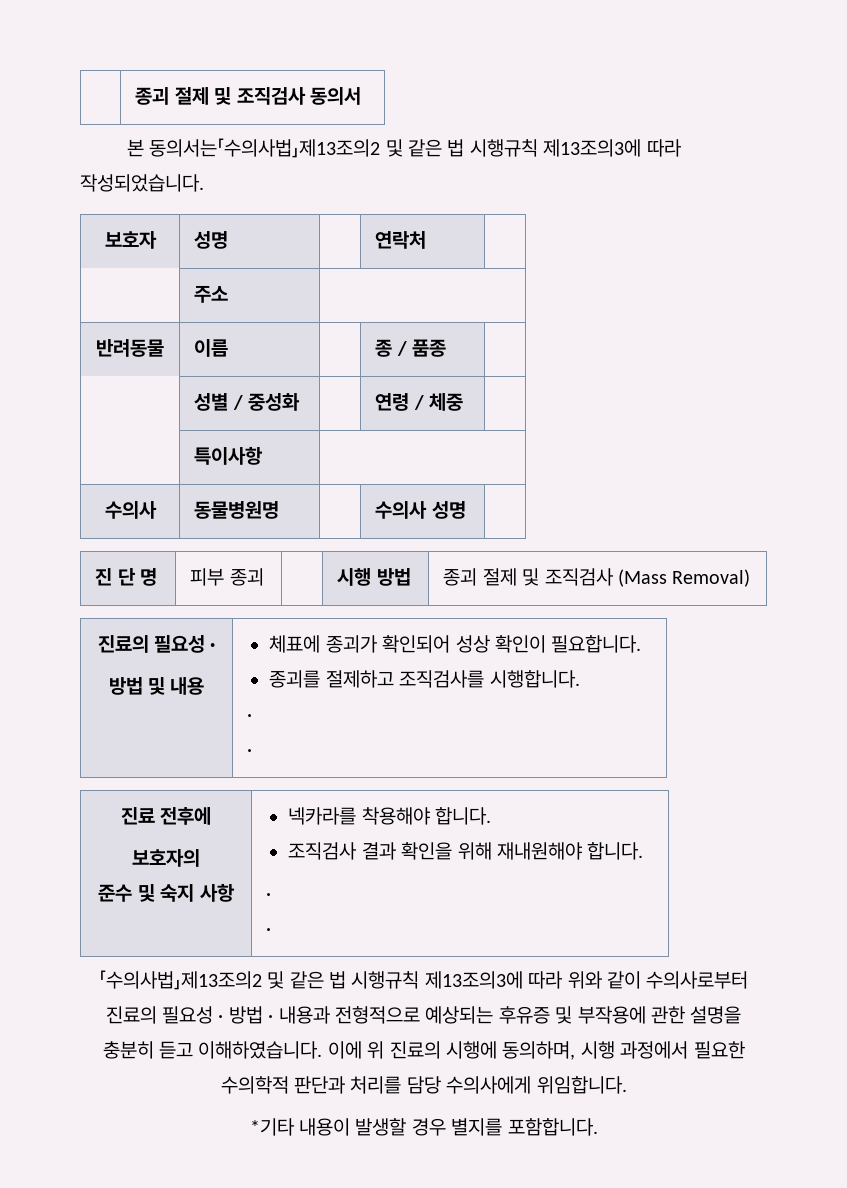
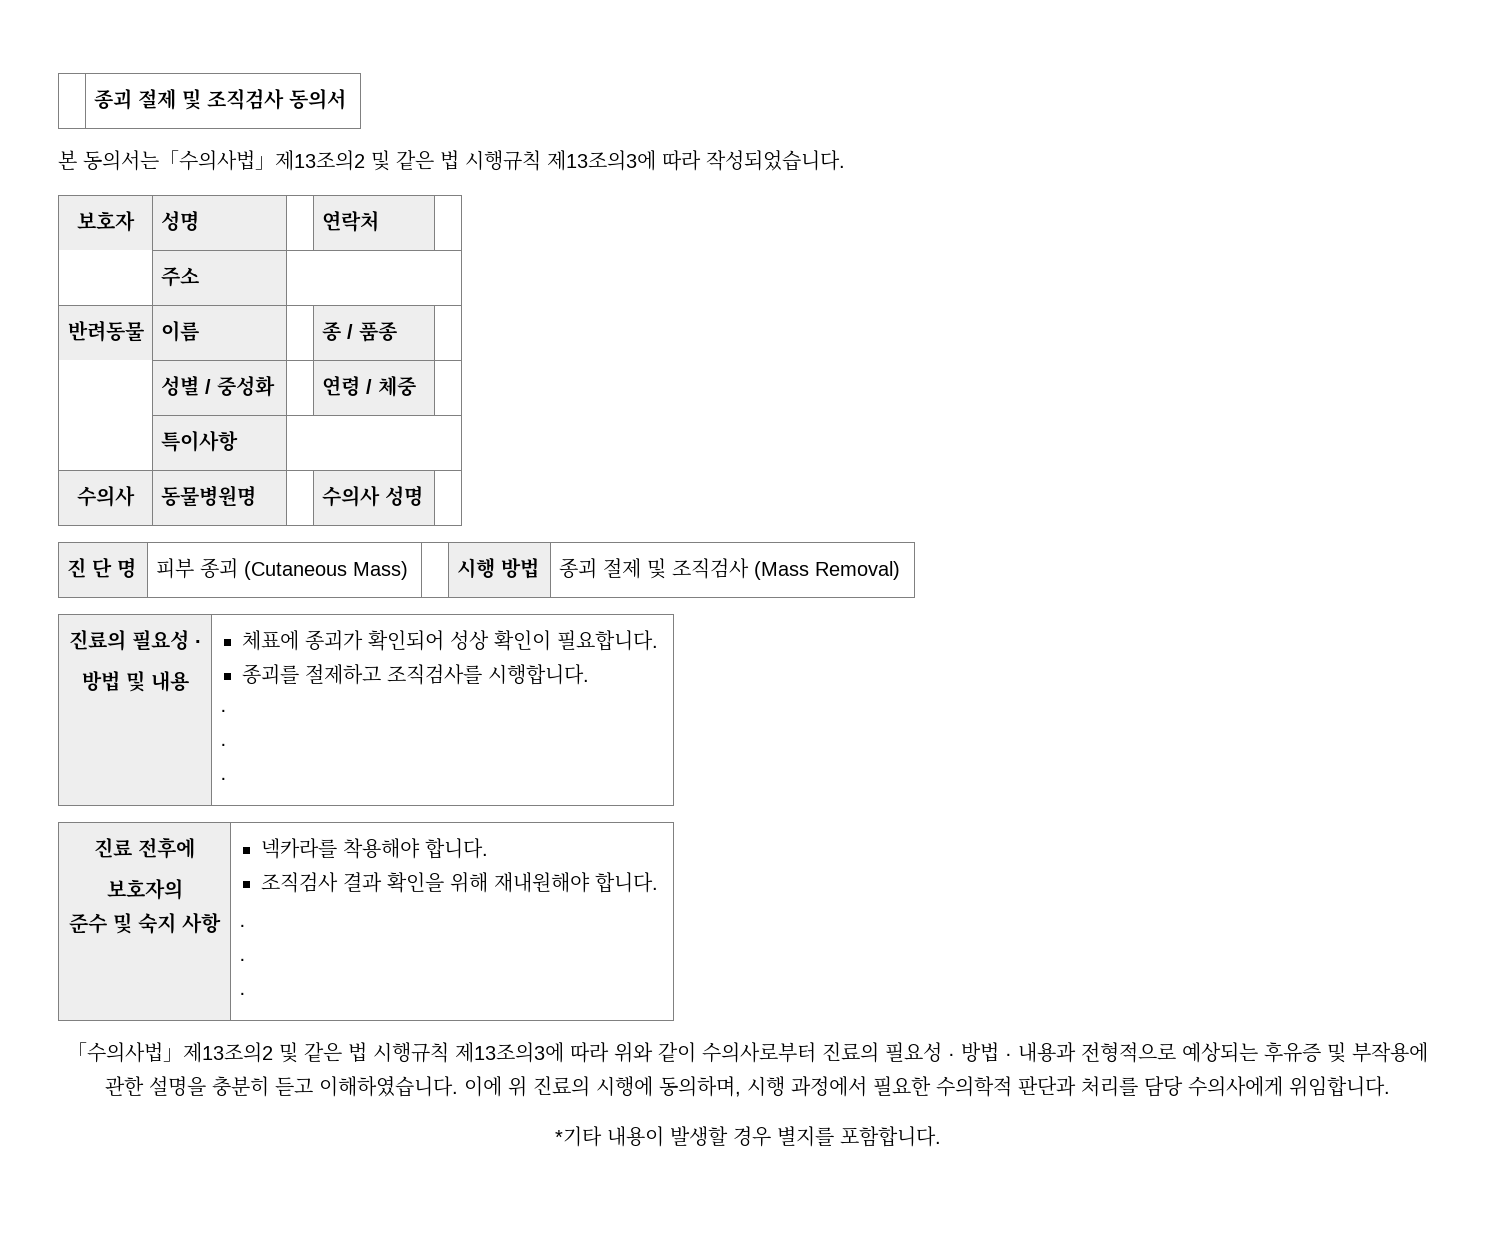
(264, 577) none -> [243,561,408,580] (Cutaneous Mass)
(253, 752) none -> [219,777,227,784] // ·
(272, 931) none -> [238,992,246,999] // ·

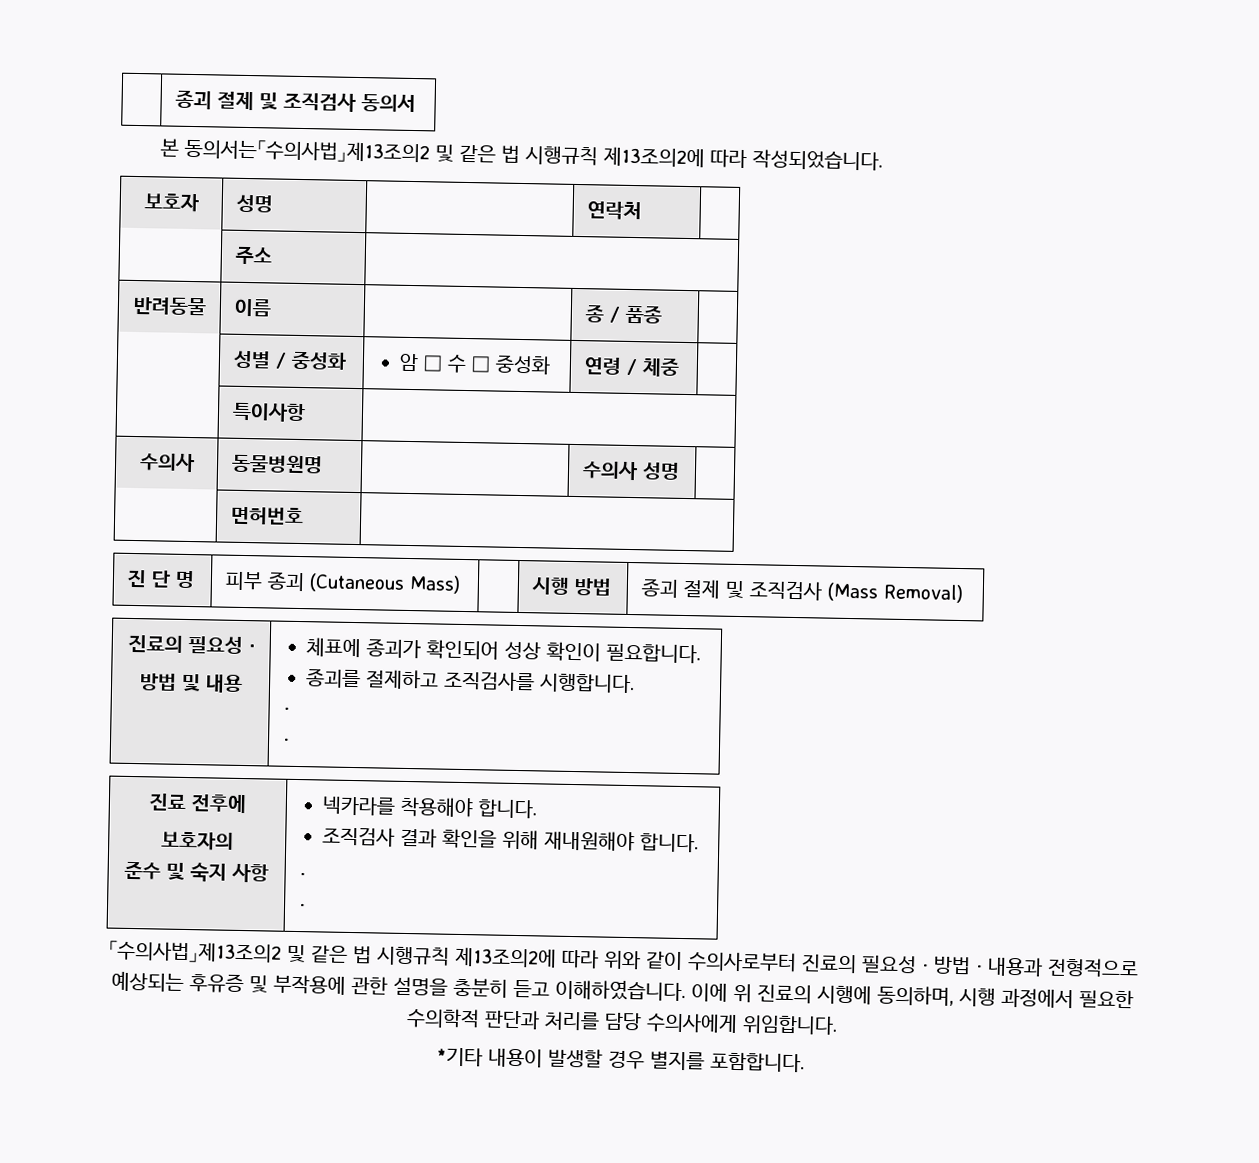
[547,150,656,171] 제13조의3에 -> [602,146,705,168] 제13조의2에
(275, 386) none -> [398,352,551,375] 암 □ 수 □ 중성화
(423, 495) none -> [229,506,304,526] // | 면허번호 |
[219,777,227,784] // · -> (290, 741) none
[238,992,246,999] [67,1042,564,1063] // · // 「수의사법」제13조의2 및 같은 법 시행규칙 제13조의3에 -> [107,940,557,968] // 「수의사법」제13조의2 및 같은 법 시행규칙 제13조의2에

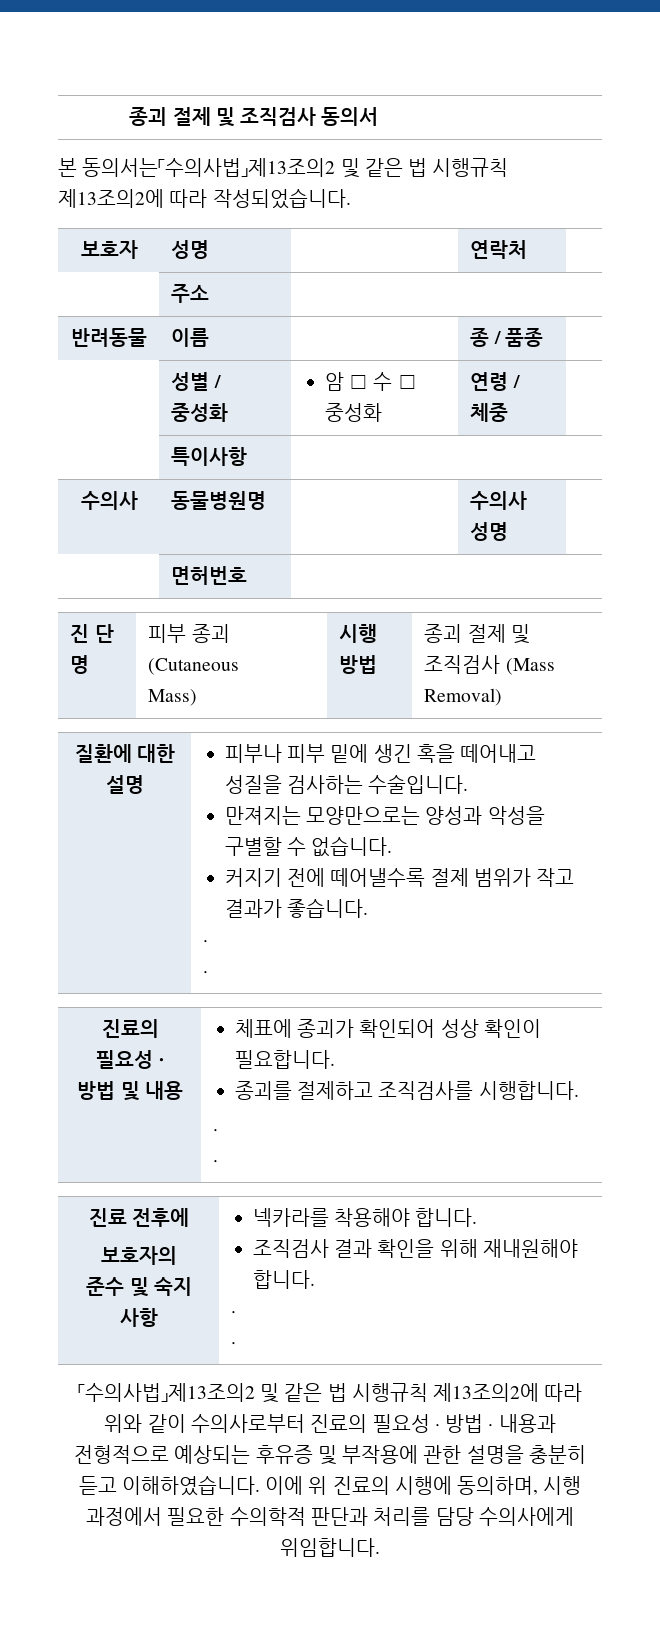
(963, 593) none -> [74,744,176,763] [106,775,144,794] [224,744,537,763] [224,774,469,794] [224,806,545,825] [224,836,393,857] [224,868,575,887] [224,898,369,918] [203,940,209,946] [203,971,209,977] // 질환에 대한 설명 | 피부나 피부 밑에 생긴 혹을 떼어내고 성질을 검사하는 수술입니다. // 만져지는 모양만으로는 양성과 악성을 구별할 수 없습니다. // 커지기 전에 떼어낼수록 절제 범위가 작고 결과가 좋습니다. // · // ·
[437,1047,805,1073] // *기타 내용이 발생할 경우 별지를 포함합니다. -> (380, 1547) none

